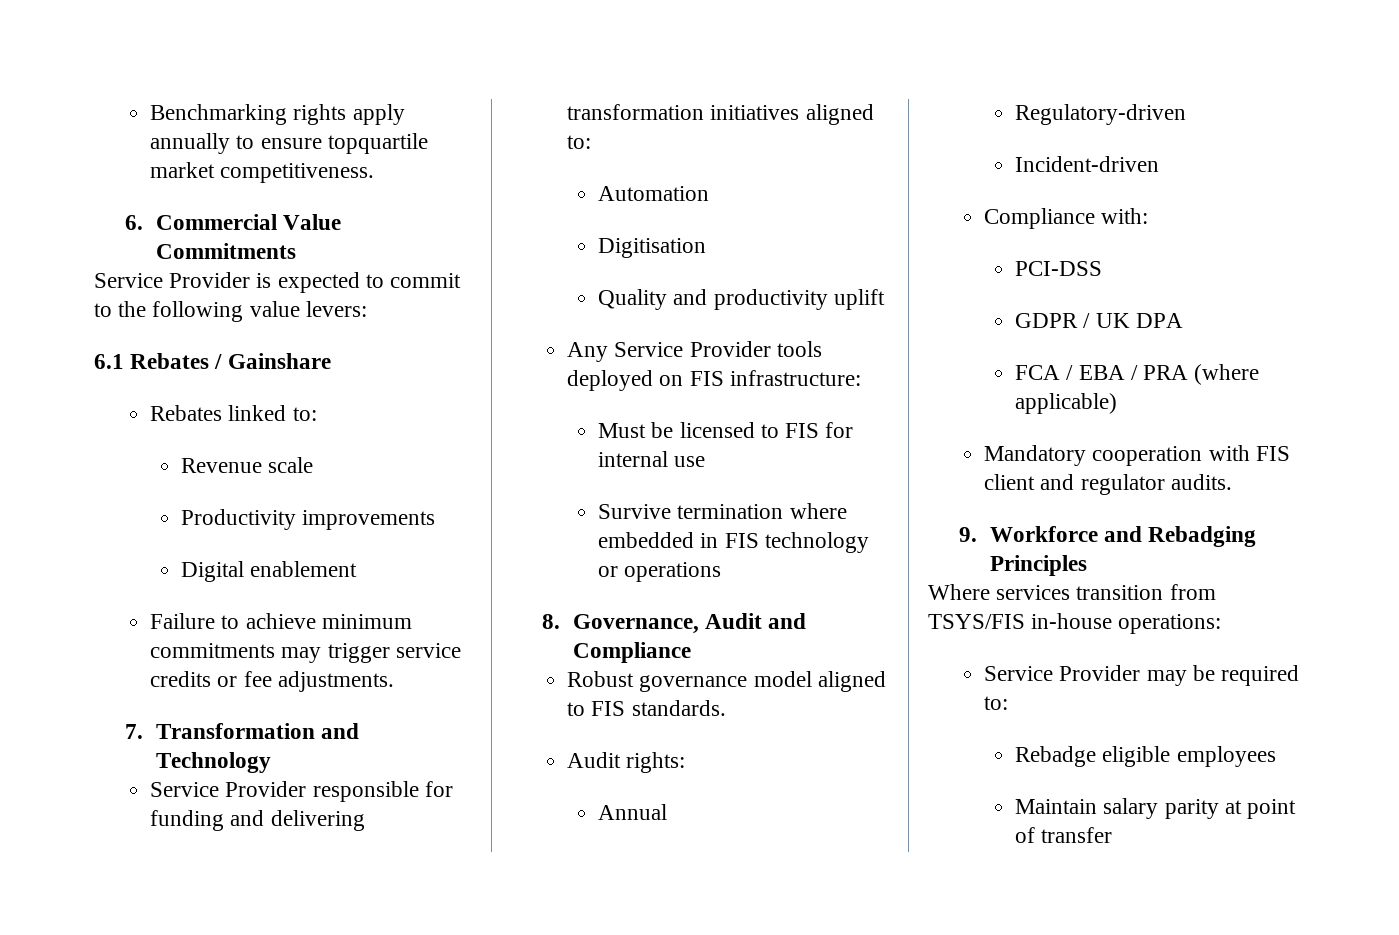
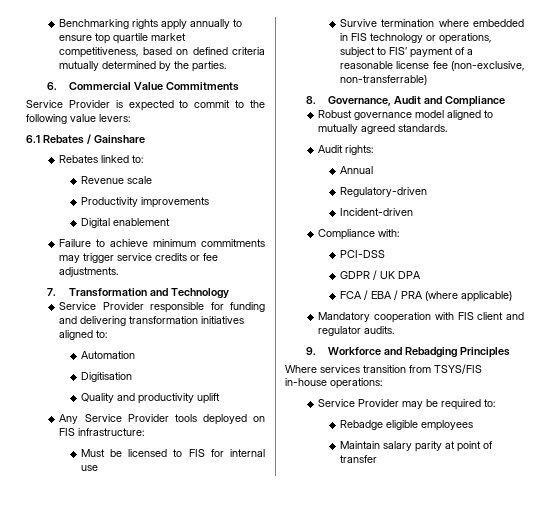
[327,133,428,154] [150,162,375,183] topquartile market competitiveness. -> [95,33,187,44] [59,47,265,58] [59,61,227,72] top quartile market competitiveness, based on defined criteria mutually determined by the parties.
[624,562,722,582] operations -> [438,33,491,44] [339,47,473,58] [339,61,524,71] [339,75,427,85] operations, subject to FIS’ payment of a reasonable license fee (non-exclusive, non-transferrable)
[591,701,626,716] FIS -> [318,124,396,134] mutually agreed

